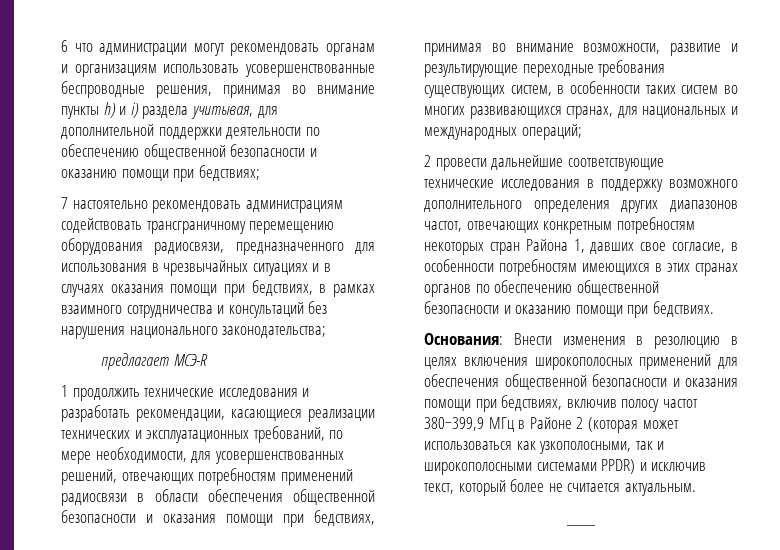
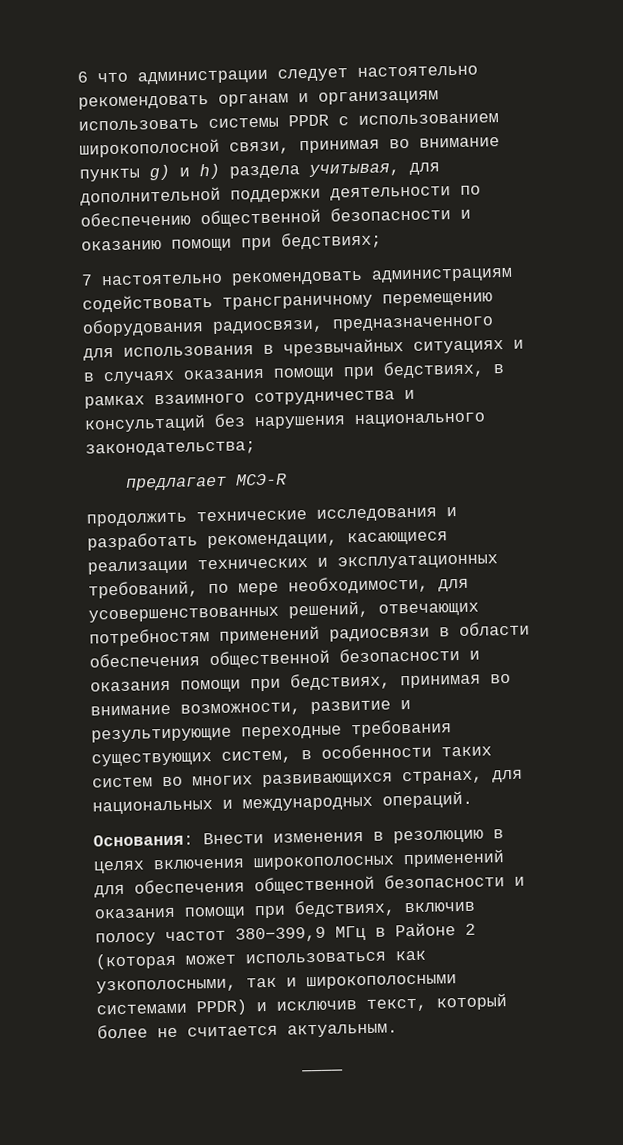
[193,43,225,56] могут -> [277,65,478,82] следует настоятельно
[245,64,375,77] [61,81,212,98] усовершенствованные беспроводные решения, -> [208,113,499,129] [79,138,290,158] системы PPDR с использованием широкополосной связи,
[103,102,139,118] h) и i) -> [149,163,220,181] g) и h)
[61,385,68,397] 1 -> (288, 479) none
[521,124,582,140] [424,155,664,171] [424,179,738,192] [424,200,738,213] [424,217,695,234] [424,239,738,255] [424,259,738,276] [424,280,659,297] [424,301,714,318] операций; // 2 провести дальнейшие соответствующие технические исследования в поддержку возможного дополнительного определения других диапазонов частот, отвечающих конкретным потребностям некоторых стран Района 1, давших свое согласие, в особенности потребностям имеющихся в этих странах органов по обеспечению общественной безопасности и оказанию помощи при бедствиях. -> [382,790,473,809] операций.

